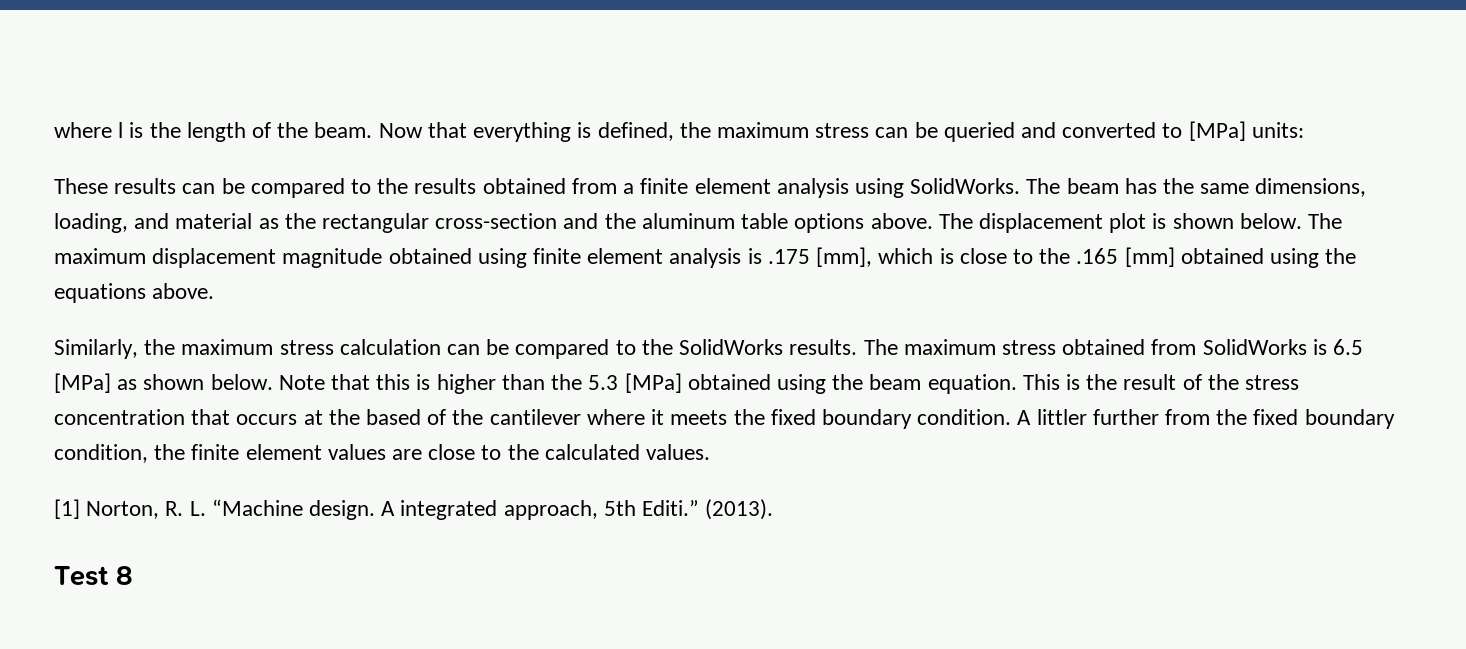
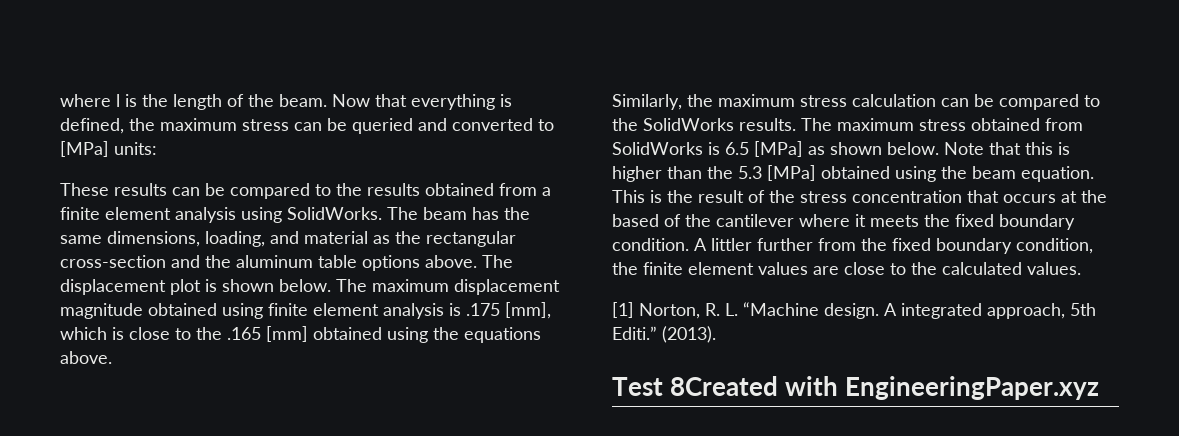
[116,566,133,585] 8 -> [669,376,1099,400] 8Created with EngineeringPaper.xyz

